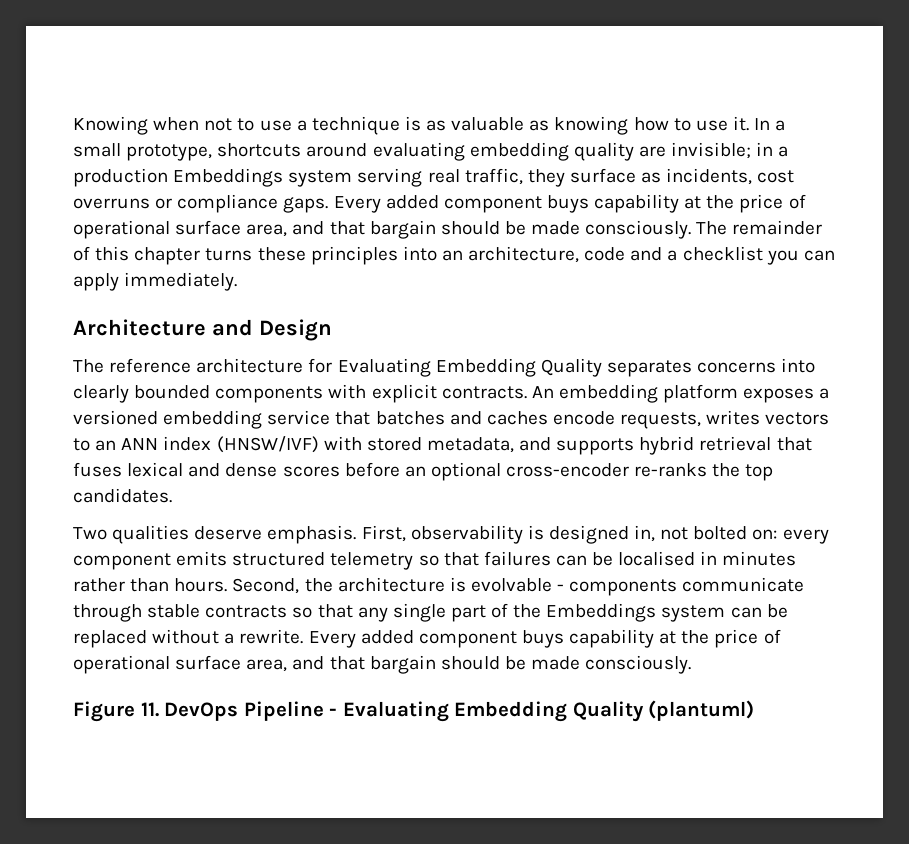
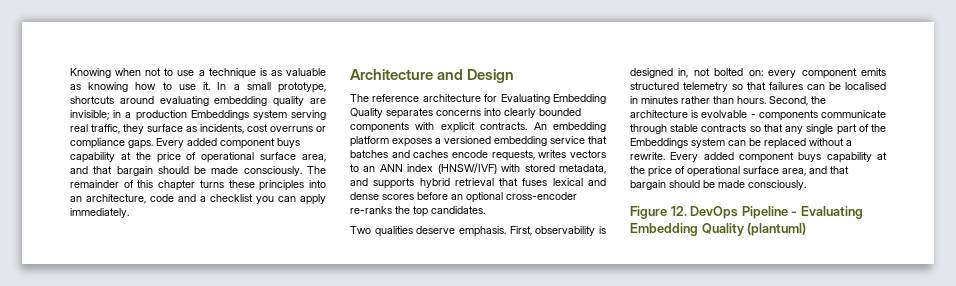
[140,702,159,717] 11. -> [670,206,687,216] 12.

